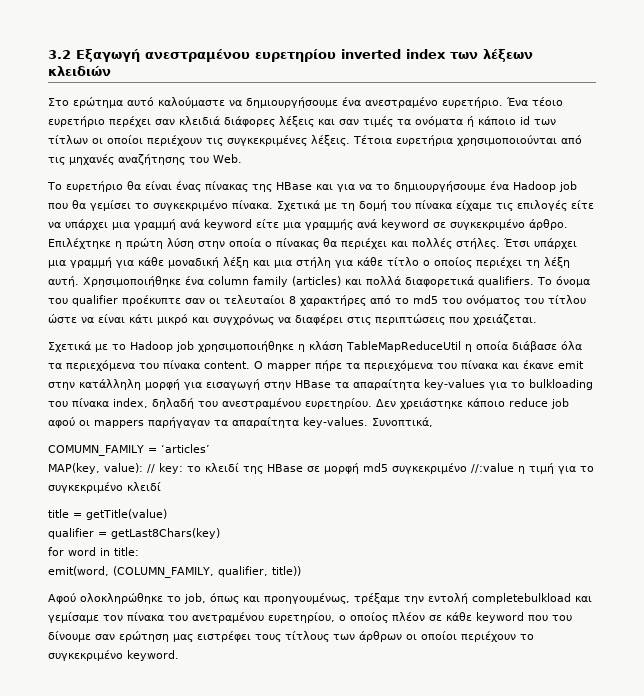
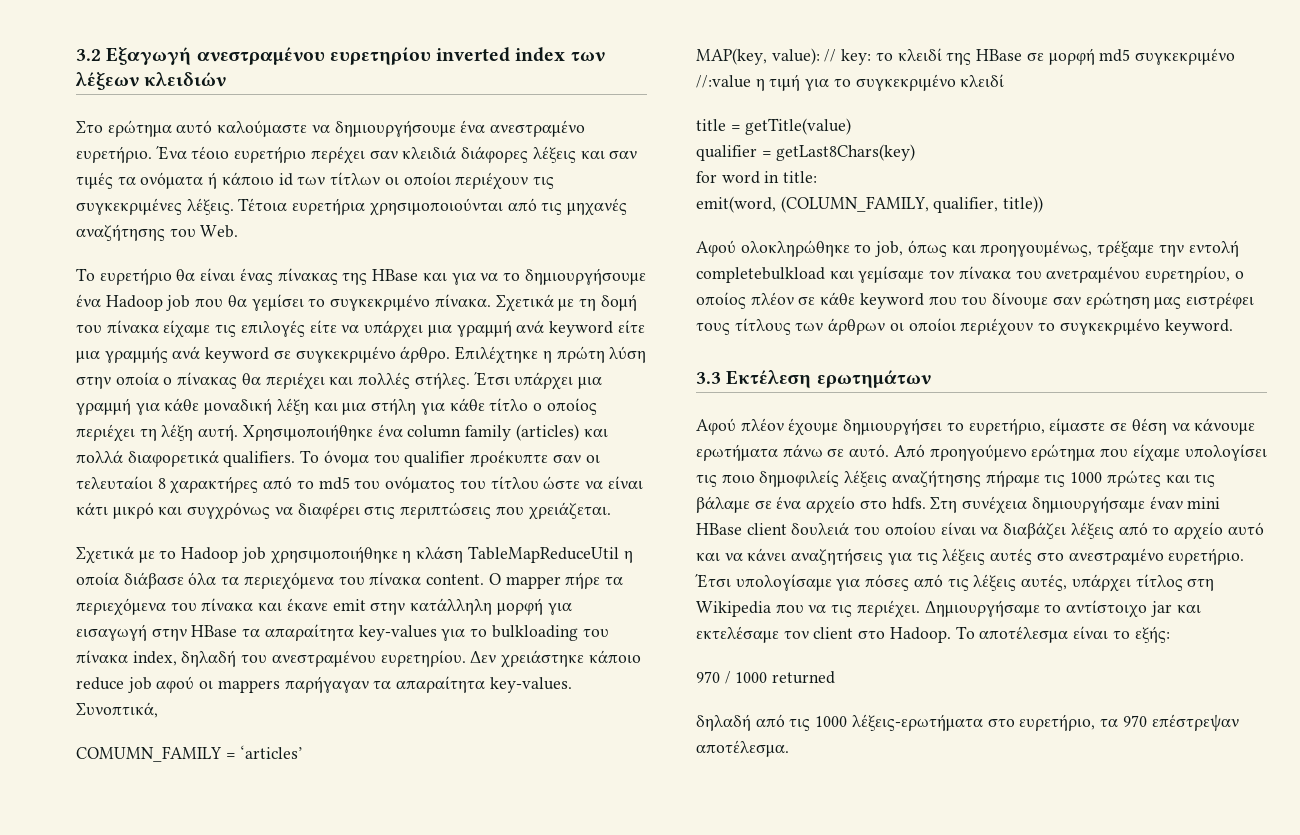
(179, 655) none -> [696,370,931,388] [696,418,1256,436] [696,444,1267,462] [696,470,1216,487] [696,496,1221,514] [696,522,1264,540] [696,548,1245,565] [695,573,1215,592] [696,600,1201,618] [696,626,1170,643] [696,671,836,684] [696,714,1239,731] [696,740,789,757] // 3.3 Εκτέλεση ερωτημάτων // Αφού πλέον έχουμε δημιουργήσει το ευρετήριο, είμαστε σε θέση να κάνουμε ερωτήματα πάνω σε αυτό. Από προηγούμενο ερώτημα που είχαμε υπολογίσει τις ποιο δημοφιλείς λέξεις αναζήτησης πήραμε τις 1000 πρώτες και τις βάλαμε σε ένα αρχείο στο hdfs. Στη συνέχεια δημιουργήσαμε έναν mini HBase client δουλειά του οποίου είναι να διαβάζει λέξεις από το αρχείο αυτό και να κάνει αναζητήσεις για τις λέξεις αυτές στο ανεστραμένο ευρετήριο. Έτσι υπολογίσαμε για πόσες από τις λέξεις αυτές, υπάρχει τίτλος στη Wikipedia που να τις περιέχει. Δημιουργήσαμε το αντίστοιχο jar και εκτελέσαμε τον client στο Hadoop. Το αποτέλεσμα είναι το εξής: // 970 / 1000 returned // δηλαδή από τις 1000 λέξεις-ερωτήματα στο ευρετήριο, τα 970 επέστρεψαν αποτέλεσμα.

